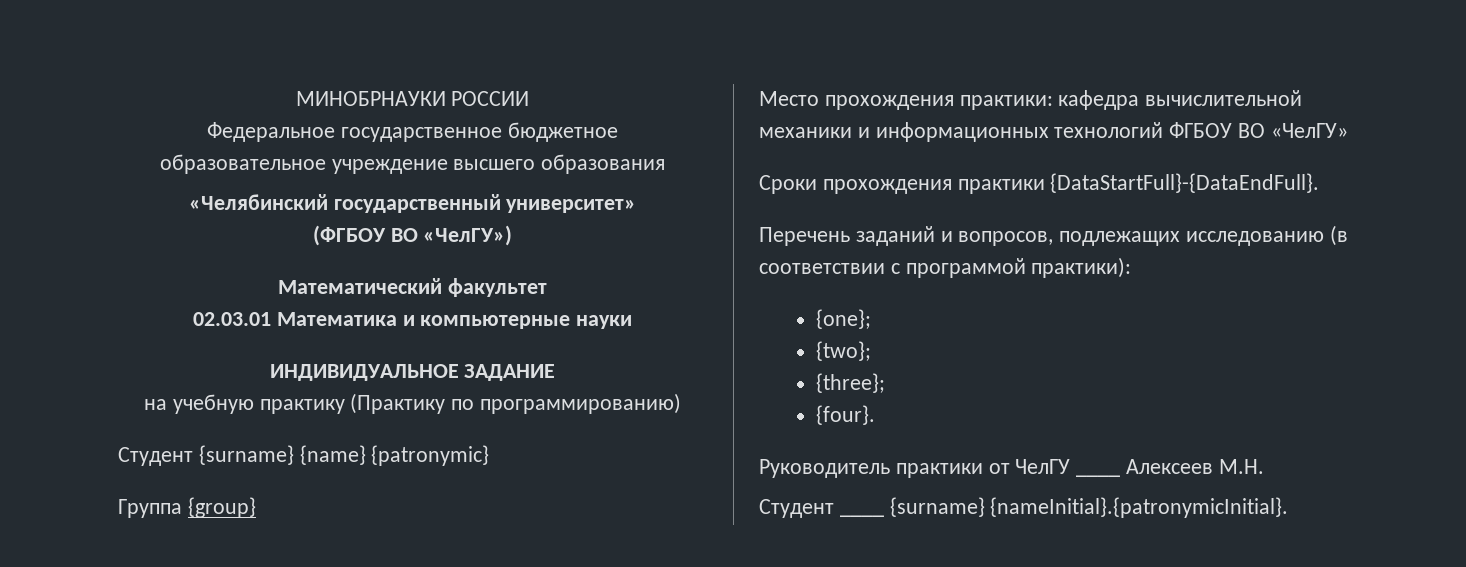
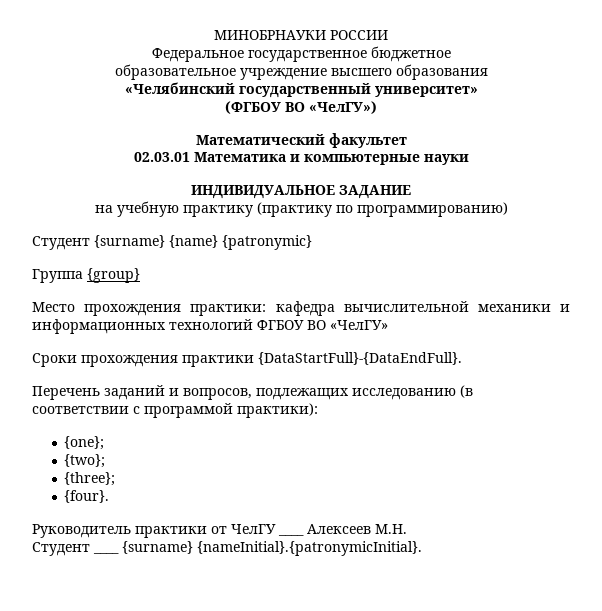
[350,393,446,414] (Практику -> [256,202,332,217] (практику

